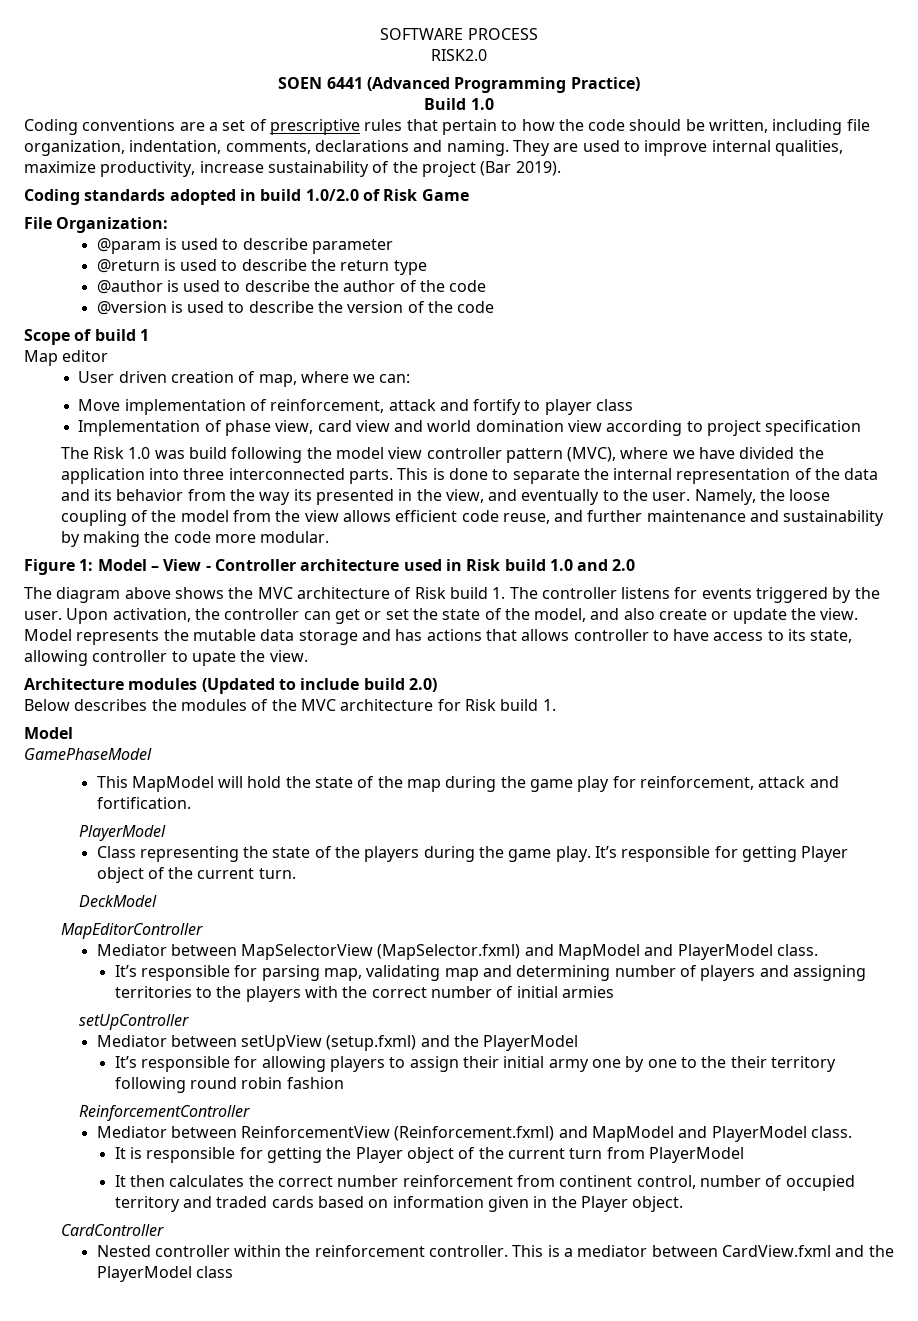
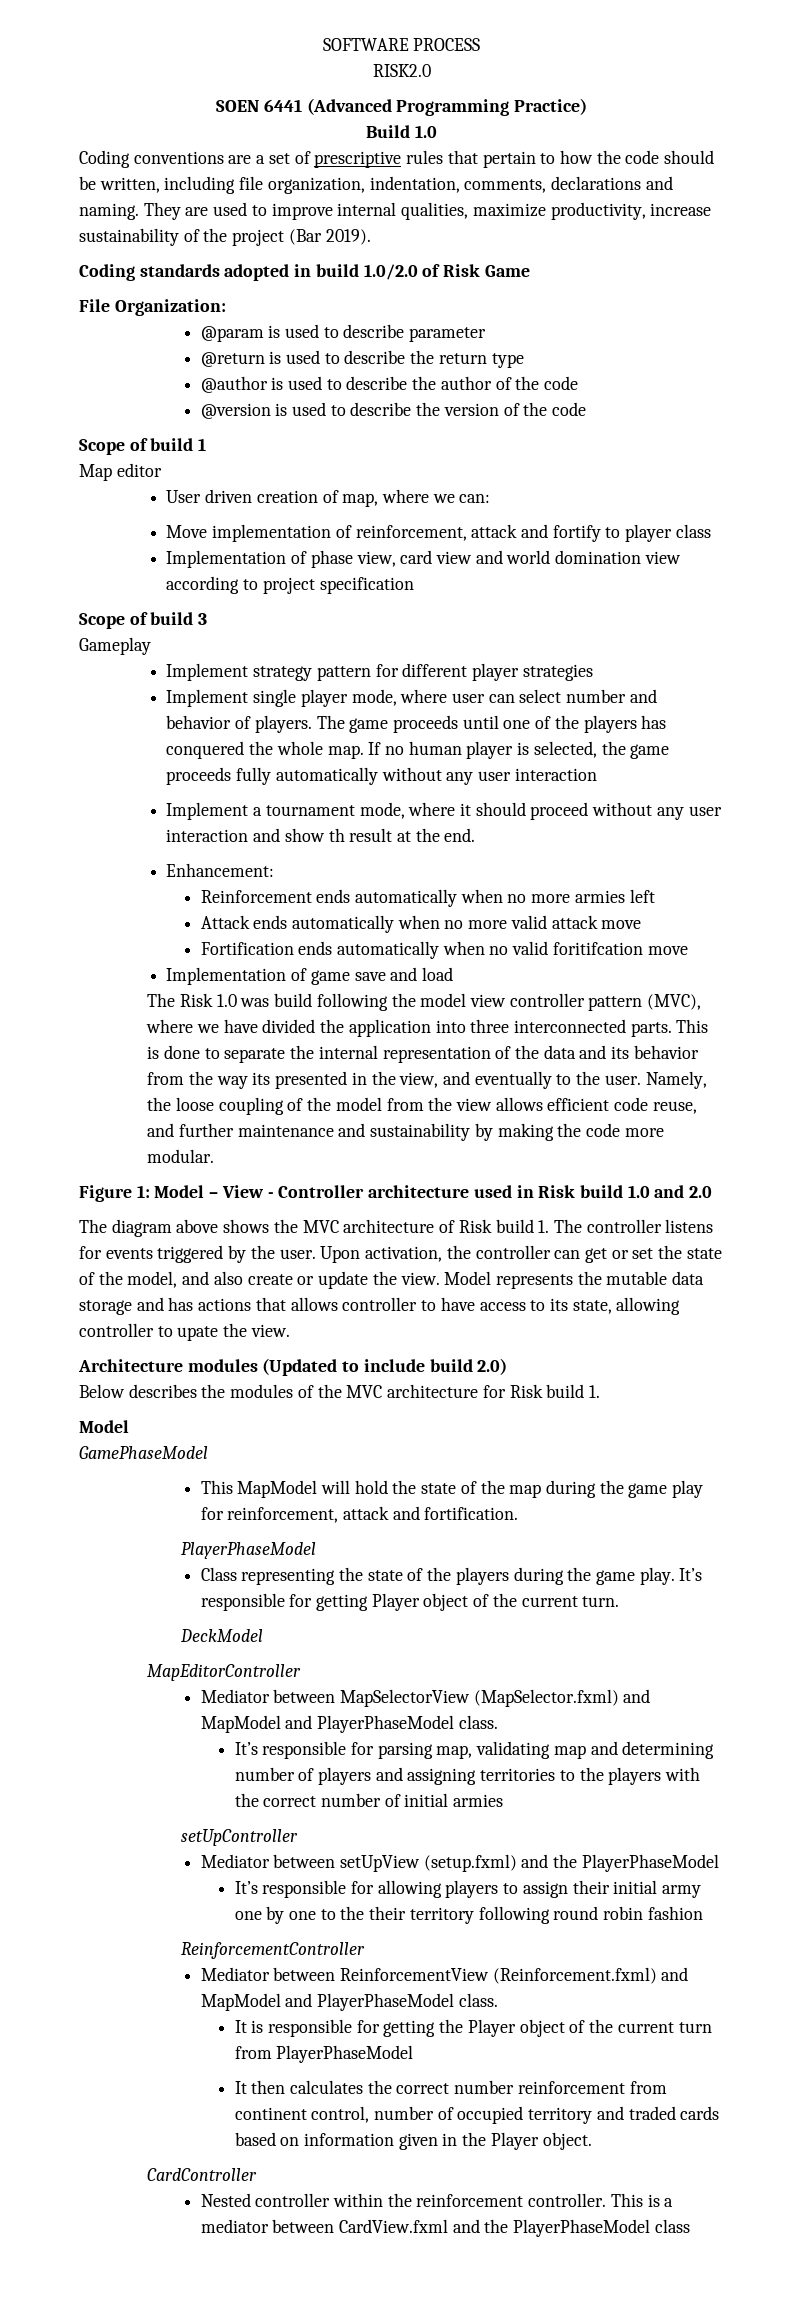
(862, 428) none -> [79,612,208,629] [79,637,151,655] [166,663,593,681] [166,689,657,707] [166,715,667,733] [166,741,670,759] [166,767,597,785] [166,802,722,820] [166,828,476,842] [166,863,275,877] [200,889,655,907] [200,915,642,933] [200,941,688,959] [166,967,454,985] // Scope of build 3 // Gameplay // Implement strategy pattern for different player strategies // Implement single player mode, where user can select number and behavior of players. The game proceeds until one of the players has conquered the whole map. If no human player is selected, the game proceeds fully automatically without any user interaction // Implement a tournament mode, where it should proceed without any user interaction and show th result at the end. // Enhancement: // Reinforcement ends automatically when no more armies left // Attack ends automatically when no more valid attack move // Fortification ends automatically when no valid foritifcation move // Implementation of game save and load
[78,825,166,841] PlayerModel -> [181,1542,317,1559] PlayerPhaseModel
[677,944,773,960] PlayerModel -> [316,1715,454,1733] PlayerPhaseModel
[483,1035,579,1051] PlayerModel -> [581,1854,719,1872] PlayerPhaseModel
[711,1126,807,1142] PlayerModel -> [316,1993,454,2011] PlayerPhaseModel
[648,1147,744,1163] PlayerModel -> [276,2045,414,2063] PlayerPhaseModel
[96,1266,192,1282] PlayerModel -> [513,2219,651,2237] PlayerPhaseModel

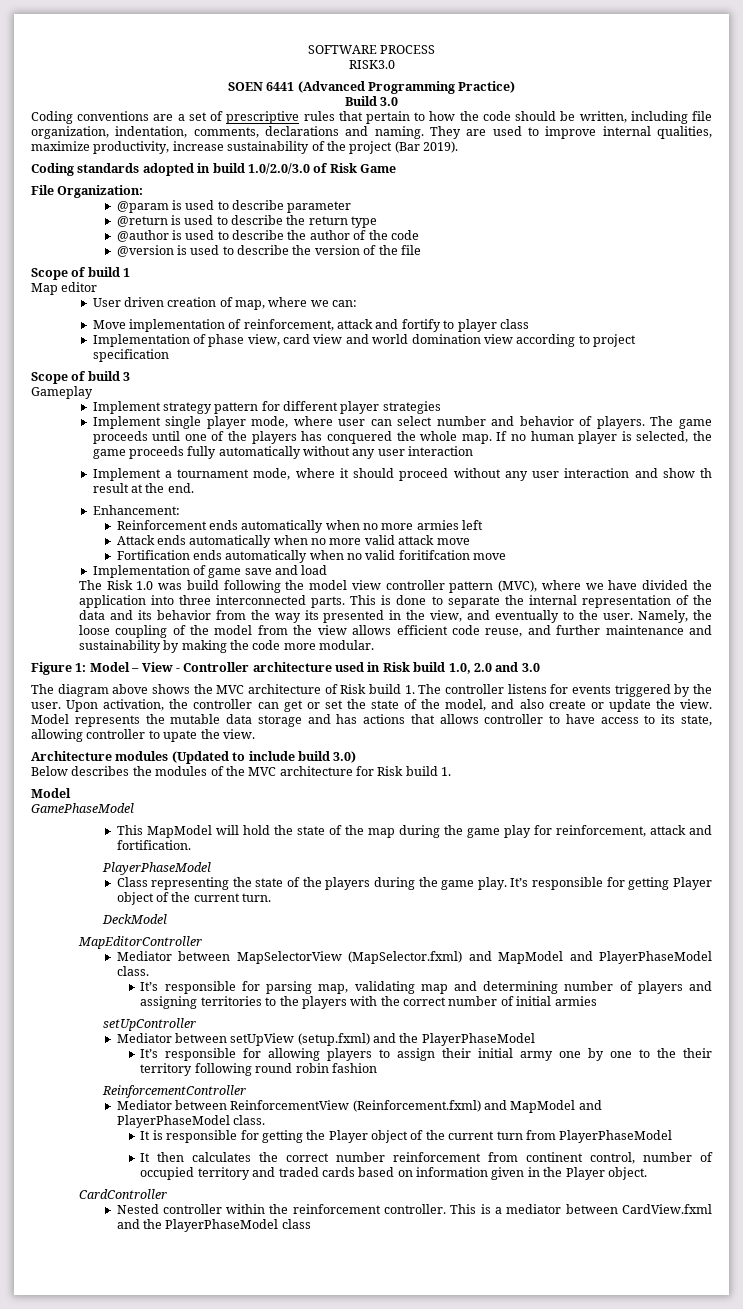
[372,64,431,77] RISK2.0 -> [348,60,395,69] RISK3.0
[414,125,437,138] 1.0 -> [380,97,399,106] 3.0
[363,264,418,280] 1.0/2.0 -> [247,163,310,174] 1.0/2.0/3.0
[552,402,587,416] code -> [400,245,421,255] file
[627,1185,713,1198] 1.0 and 2.0 -> [448,662,540,674] 1.0, 2.0 and 3.0
[477,1358,508,1375] 2.0) -> [333,751,357,763] 3.0)

